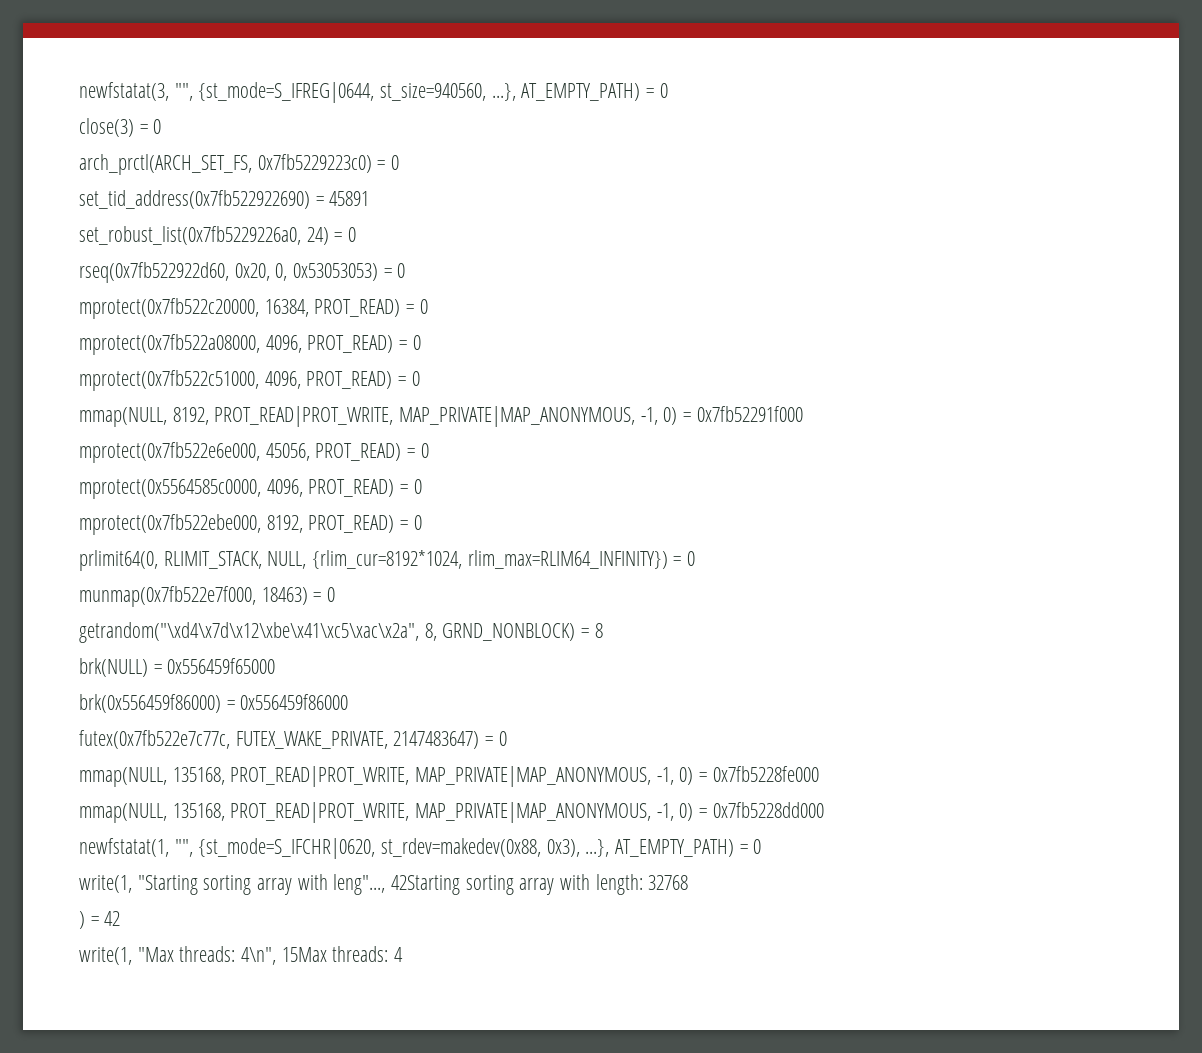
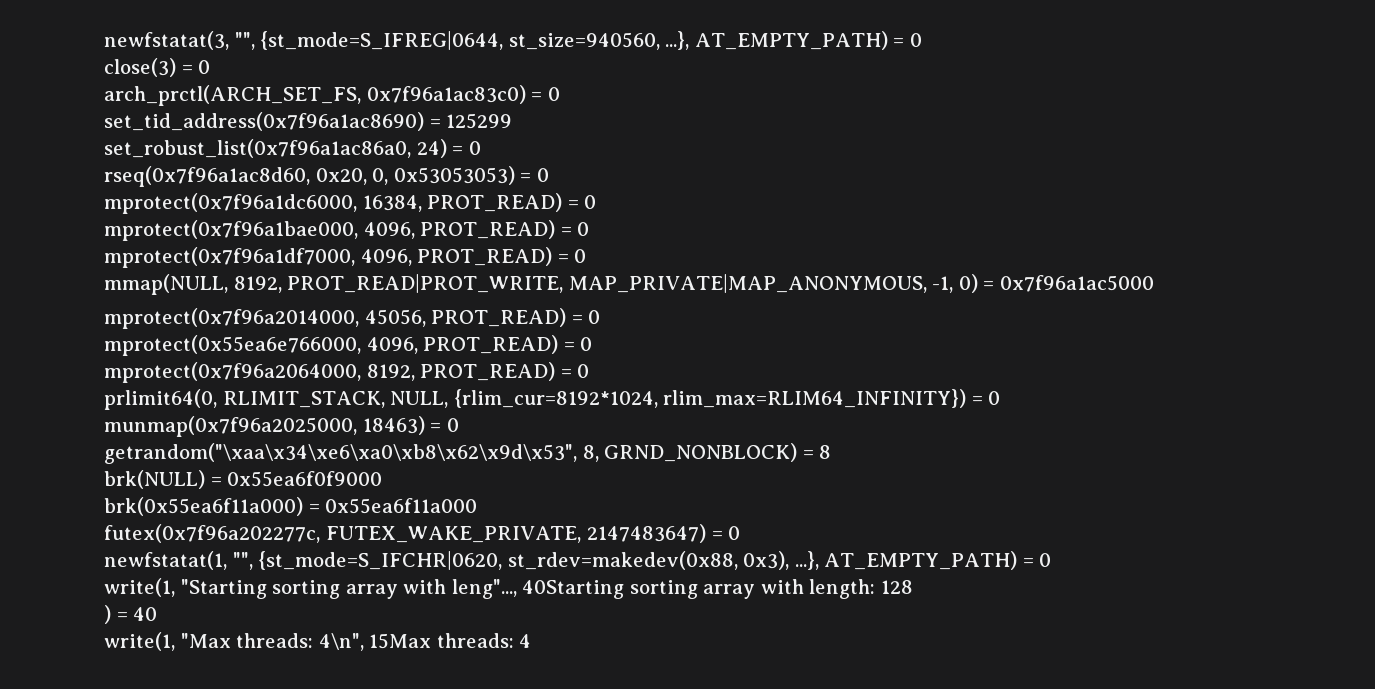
[257,154,400,173] [79,190,370,209] [79,226,301,245] 0x7fb5229223c0) = 0 // set_tid_address(0x7fb522922690) = 45891 // set_robust_list(0x7fb5229226a0, -> [366,85,560,104] [104,112,513,131] [104,139,411,158] 0x7f96a1ac83c0) = 0 // set_tid_address(0x7f96a1ac8690) = 125299 // set_robust_list(0x7f96a1ac86a0,
[79,262,229,283] rseq(0x7fb522922d60, -> [104,166,310,187] rseq(0x7f96a1ac8d60,
[79,298,259,319] mprotect(0x7fb522c20000, -> [104,193,357,214] mprotect(0x7f96a1dc6000,
[79,334,421,355] [79,370,259,391] mprotect(0x7fb522a08000, 4096, PROT_READ) = 0 // mprotect(0x7fb522c51000, -> [104,220,590,241] [104,247,355,268] mprotect(0x7f96a1bae000, 4096, PROT_READ) = 0 // mprotect(0x7f96a1df7000,
[696,406,803,422] [79,442,260,463] 0x7fb52291f000 // mprotect(0x7fb522e6e000, -> [999,275,1154,292] [104,308,359,329] 0x7f96a1ac5000 // mprotect(0x7f96a2014000,
[79,479,422,499] [79,514,261,535] mprotect(0x5564585c0000, 4096, PROT_READ) = 0 // mprotect(0x7fb522ebe000, -> [104,335,593,356] [104,362,361,383] mprotect(0x55ea6e766000, 4096, PROT_READ) = 0 // mprotect(0x7f96a2064000,
[79,586,256,607] munmap(0x7fb522e7f000, -> [104,416,357,437] munmap(0x7f96a2025000,
[79,622,419,643] getrandom("\xd4\x7d\x12\xbe\x41\xc5\xac\x2a", -> [104,443,577,464] getrandom("\xaa\x34\xe6\xa0\xb8\x62\x9d\x53",
[167,658,276,674] [79,694,349,713] [79,730,230,749] 0x556459f65000 // brk(0x556459f86000) = 0x556459f86000 // futex(0x7fb522e7c77c, -> [227,471,383,487] [104,497,478,516] [104,524,320,543] 0x55ea6f0f9000 // brk(0x55ea6f11a000) = 0x55ea6f11a000 // futex(0x7f96a202277c,
[79,766,819,787] [79,802,824,823] // mmap(NULL, 135168, PROT_READ|PROT_WRITE, MAP_PRIVATE|MAP_ANONYMOUS, -1, 0) = 0x7fb5228fe000 // mmap(NULL, 135168, PROT_READ|PROT_WRITE, MAP_PRIVATE|MAP_ANONYMOUS, -1, 0) = 0x7fb5228dd000 -> (741, 533) none
[391,875,461,895] 42Starting -> [522,580,625,599] 40Starting
[648,875,689,890] 32768 -> [880,580,913,594] 128
[104,911,121,926] 42 -> [133,607,158,621] 40

